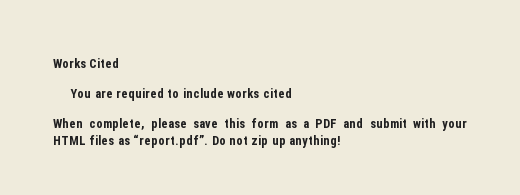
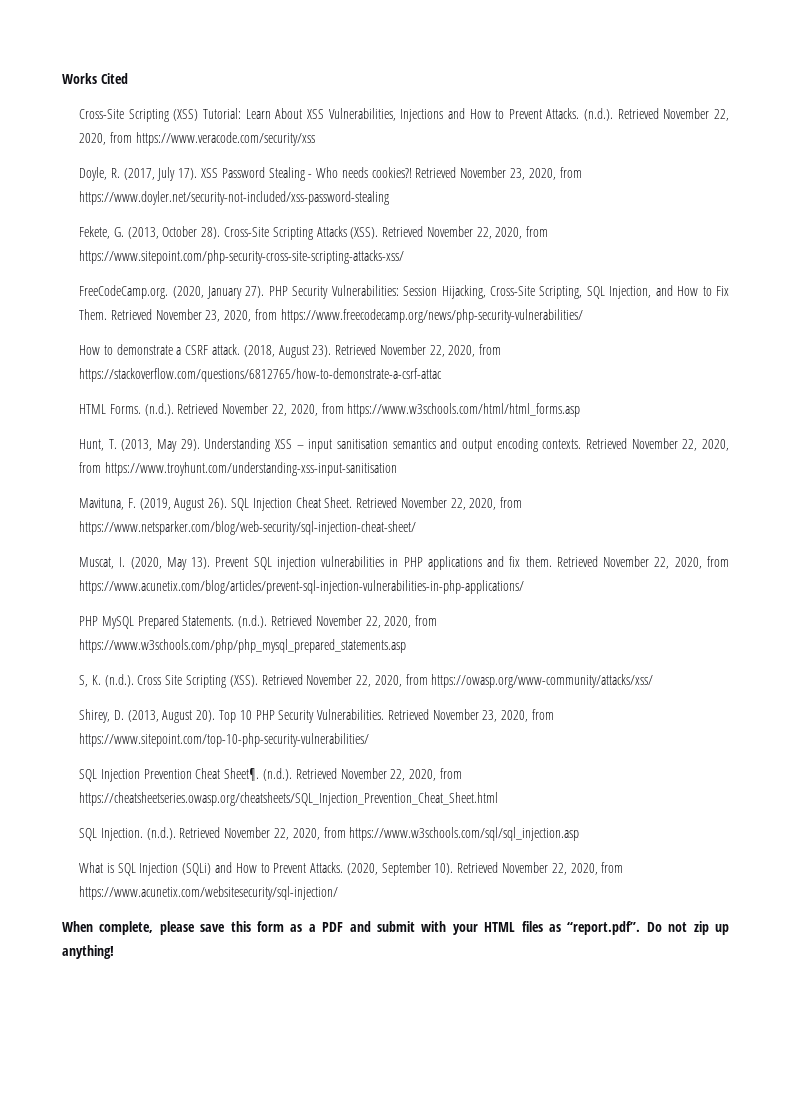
[70,88,292,101] You are required to include works cited -> [79,108,729,122] [79,132,315,146] [79,167,582,181] [79,191,390,205] [79,226,549,240] [79,250,405,264] [79,285,730,299] [79,309,583,323] [79,344,502,358] [79,368,443,382] [79,403,581,417] [79,438,730,452] [79,462,397,476] [79,497,523,511] [79,521,417,535] [79,556,730,570] [79,580,525,594] [79,615,438,629] [79,639,407,653] [79,674,654,688] [79,709,555,723] [79,733,370,747] [79,768,462,782] [79,792,499,806] [79,827,580,841] [79,862,624,876] [79,886,339,900] Cross-Site Scripting (XSS) Tutorial: Learn About XSS Vulnerabilities, Injections and How to Prevent Attacks. (n.d.). Retrieved November 22, 2020, from https://www.veracode.com/security/xss // Doyle, R. (2017, July 17). XSS Password Stealing - Who needs cookies?! Retrieved November 23, 2020, from https://www.doyler.net/security-not-included/xss-password-stealing // Fekete, G. (2013, October 28). Cross-Site Scripting Attacks (XSS). Retrieved November 22, 2020, from https://www.sitepoint.com/php-security-cross-site-scripting-attacks-xss/ // FreeCodeCamp.org. (2020, January 27). PHP Security Vulnerabilities: Session Hijacking, Cross-Site Scripting, SQL Injection, and How to Fix Them. Retrieved November 23, 2020, from https://www.freecodecamp.org/news/php-security-vulnerabilities/ // How to demonstrate a CSRF attack. (2018, August 23). Retrieved November 22, 2020, from https://stackoverflow.com/questions/6812765/how-to-demonstrate-a-csrf-attac // HTML Forms. (n.d.). Retrieved November 22, 2020, from https://www.w3schools.com/html/html_forms.asp // Hunt, T. (2013, May 29). Understanding XSS – input sanitisation semantics and output encoding contexts. Retrieved November 22, 2020, from https://www.troyhunt.com/understanding-xss-input-sanitisation // Mavituna, F. (2019, August 26). SQL Injection Cheat Sheet. Retrieved November 22, 2020, from https://www.netsparker.com/blog/web-security/sql-injection-cheat-sheet/ // Muscat, I. (2020, May 13). Prevent SQL injection vulnerabilities in PHP applications and fix them. Retrieved November 22, 2020, from https://www.acunetix.com/blog/articles/prevent-sql-injection-vulnerabilities-in-php-applications/ // PHP MySQL Prepared Statements. (n.d.). Retrieved November 22, 2020, from https://www.w3schools.com/php/php_mysql_prepared_statements.asp // S, K. (n.d.). Cross Site Scripting (XSS). Retrieved November 22, 2020, from https://owasp.org/www-community/attacks/xss/ // Shirey, D. (2013, August 20). Top 10 PHP Security Vulnerabilities. Retrieved November 23, 2020, from https://www.sitepoint.com/top-10-php-security-vulnerabilities/ // SQL Injection Prevention Cheat Sheet¶. (n.d.). Retrieved November 22, 2020, from https://cheatsheetseries.owasp.org/cheatsheets/SQL_Injection_Prevention_Cheat_Sheet.html // SQL Injection. (n.d.). Retrieved November 22, 2020, from https://www.w3schools.com/sql/sql_injection.asp // What is SQL Injection (SQLi) and How to Prevent Attacks. (2020, September 10). Retrieved November 22, 2020, from https://www.acunetix.com/websitesecurity/sql-injection/

